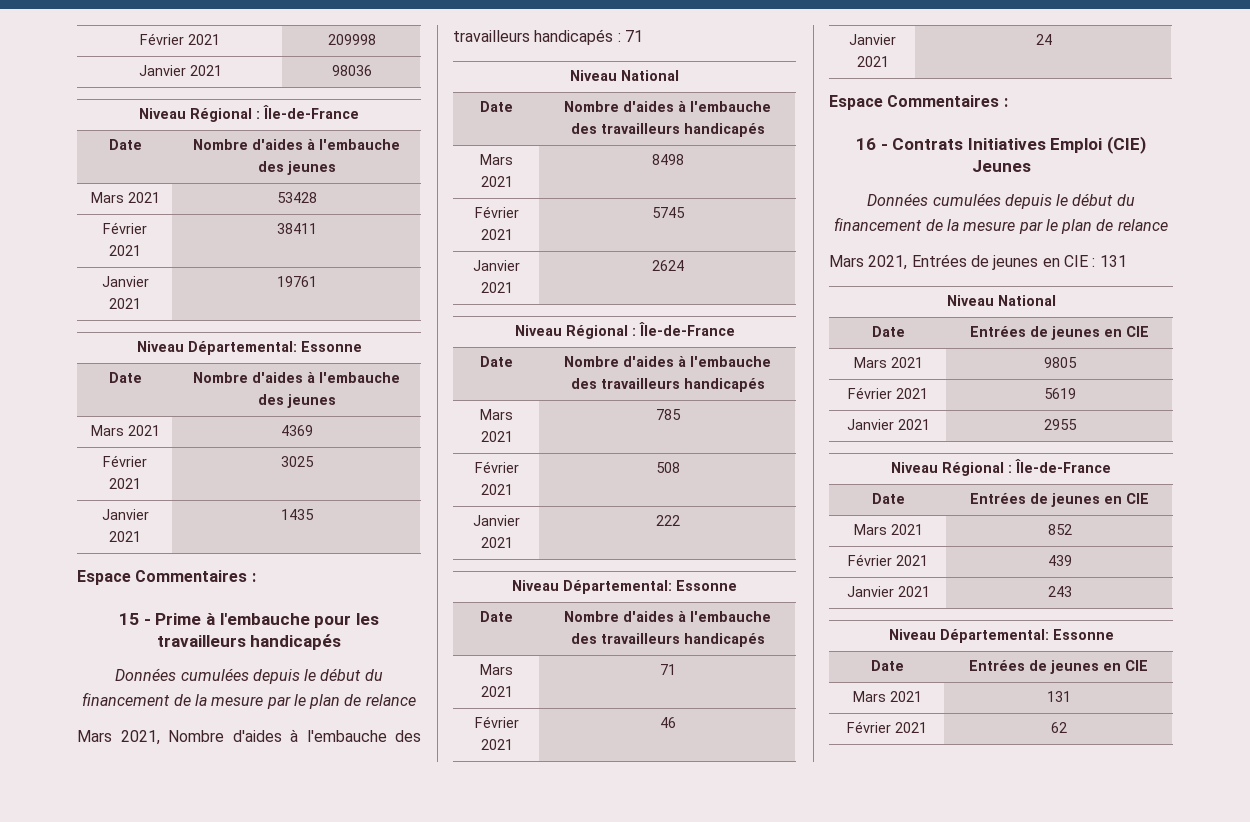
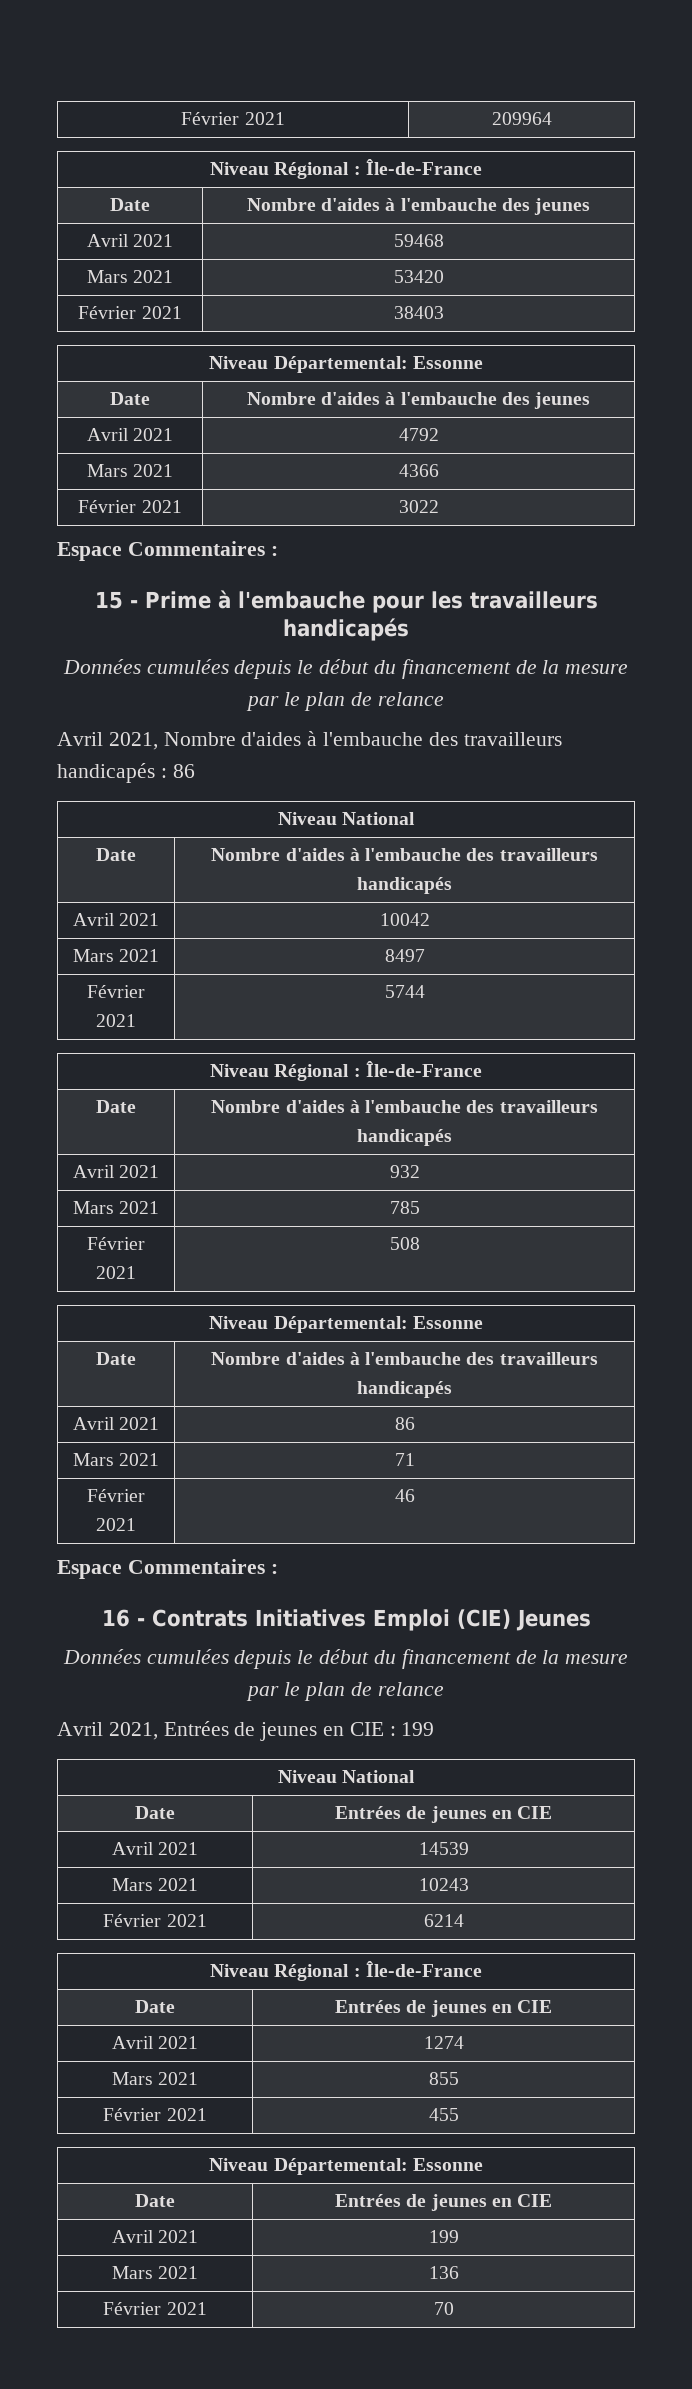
[140,33,220,45] [327,34,376,45] [138,65,222,76] [331,65,372,76] Février 2021 | 209998 // Janvier 2021 | 98036 -> [181,112,285,125] [491,112,552,125] Février 2021 | 209964
[90,192,160,203] [276,192,317,203] [103,222,147,234] [109,245,141,256] [276,223,317,234] [101,276,149,287] [109,298,141,309] [276,276,317,287] // Mars 2021 | 53428 // Février 2021 | 38411 // Janvier 2021 | 19761 -> [86,234,174,247] [393,234,444,247] [86,270,174,283] [393,270,444,283] [78,306,182,319] [393,306,444,319] // Avril 2021 | 59468 // Mars 2021 | 53420 // Février 2021 | 38403
[90,425,160,436] [280,425,313,436] [103,455,147,467] [109,478,141,489] [280,456,314,467] [101,509,149,520] [109,531,141,542] [280,509,314,520] // Mars 2021 | 4369 // Février 2021 | 3025 // Janvier 2021 | 1435 -> [86,428,174,441] [398,428,439,441] [86,464,174,477] [398,464,439,477] [78,500,182,513] [398,500,439,513] // Avril 2021 | 4792 // Mars 2021 | 4366 // Février 2021 | 3022
[77,730,112,742] Mars -> [57,732,103,746] Avril
[624,30,643,42] 71 -> [172,764,195,778] 86
[480,154,513,165] [480,176,513,187] [651,154,684,165] [474,206,519,218] [480,229,513,240] [651,207,685,218] [473,260,520,271] [480,282,513,293] [651,260,684,271] // Mars 2021 | 8498 // Février 2021 | 5745 // Janvier 2021 | 2624 -> [72,913,160,926] [379,913,430,926] [72,949,160,962] [384,949,425,962] [87,985,145,998] [96,1014,136,1027] [384,985,425,998] // Avril 2021 | 10042 // Mars 2021 | 8497 // Février 2021 | 5744
(765, 385) none -> [72,1165,160,1178] [389,1165,420,1178] // Avril 2021 | 932
[473,515,520,526] [480,537,513,548] [655,515,680,526] // Janvier 2021 | 222 -> (420, 1243) none
(765, 640) none -> [72,1417,160,1430] [394,1417,415,1430] // Avril 2021 | 86
[849,34,896,45] [856,56,889,67] [1035,34,1052,45] // Janvier 2021 | 24 -> (415, 1495) none
[829,255,864,267] Mars -> [57,1722,103,1736] Avril
[1099,255,1127,267] 131 -> [401,1722,435,1736] 199
[853,357,923,368] [1043,357,1077,368] [848,387,928,399] [1043,388,1076,399] [846,419,930,430] [1043,419,1077,430] // Mars 2021 | 9805 // Février 2021 | 5619 // Janvier 2021 | 2955 -> [111,1842,199,1855] [418,1842,469,1855] [111,1878,199,1891] [418,1878,469,1891] [103,1914,207,1927] [423,1914,464,1927] // Avril 2021 | 14539 // Mars 2021 | 10243 // Février 2021 | 6214
[853,524,923,535] [1047,524,1072,535] [848,554,928,566] [1047,555,1072,566] [846,586,930,597] [1047,586,1072,597] // Mars 2021 | 852 // Février 2021 | 439 // Janvier 2021 | 243 -> [111,2036,199,2049] [423,2036,464,2049] [111,2072,199,2085] [428,2072,459,2085] [103,2108,207,2121] [428,2108,459,2121] // Avril 2021 | 1274 // Mars 2021 | 855 // Février 2021 | 455
[852,691,922,702] [1046,691,1071,702] [847,721,927,733] [1050,722,1067,733] // Mars 2021 | 131 // Février 2021 | 62 -> [111,2230,199,2243] [428,2230,459,2243] [111,2266,199,2279] [428,2266,459,2279] [103,2302,207,2315] [433,2302,454,2315] // Avril 2021 | 199 // Mars 2021 | 136 // Février 2021 | 70

